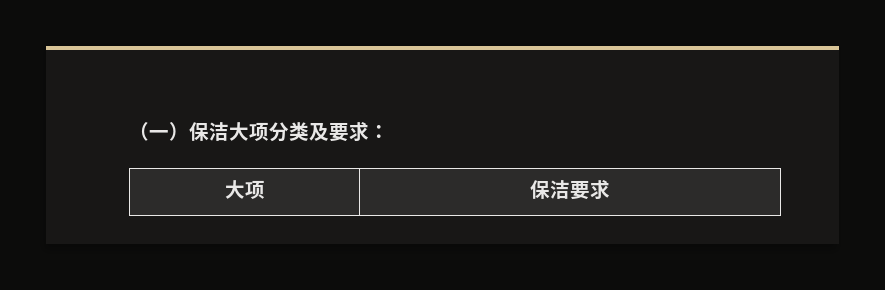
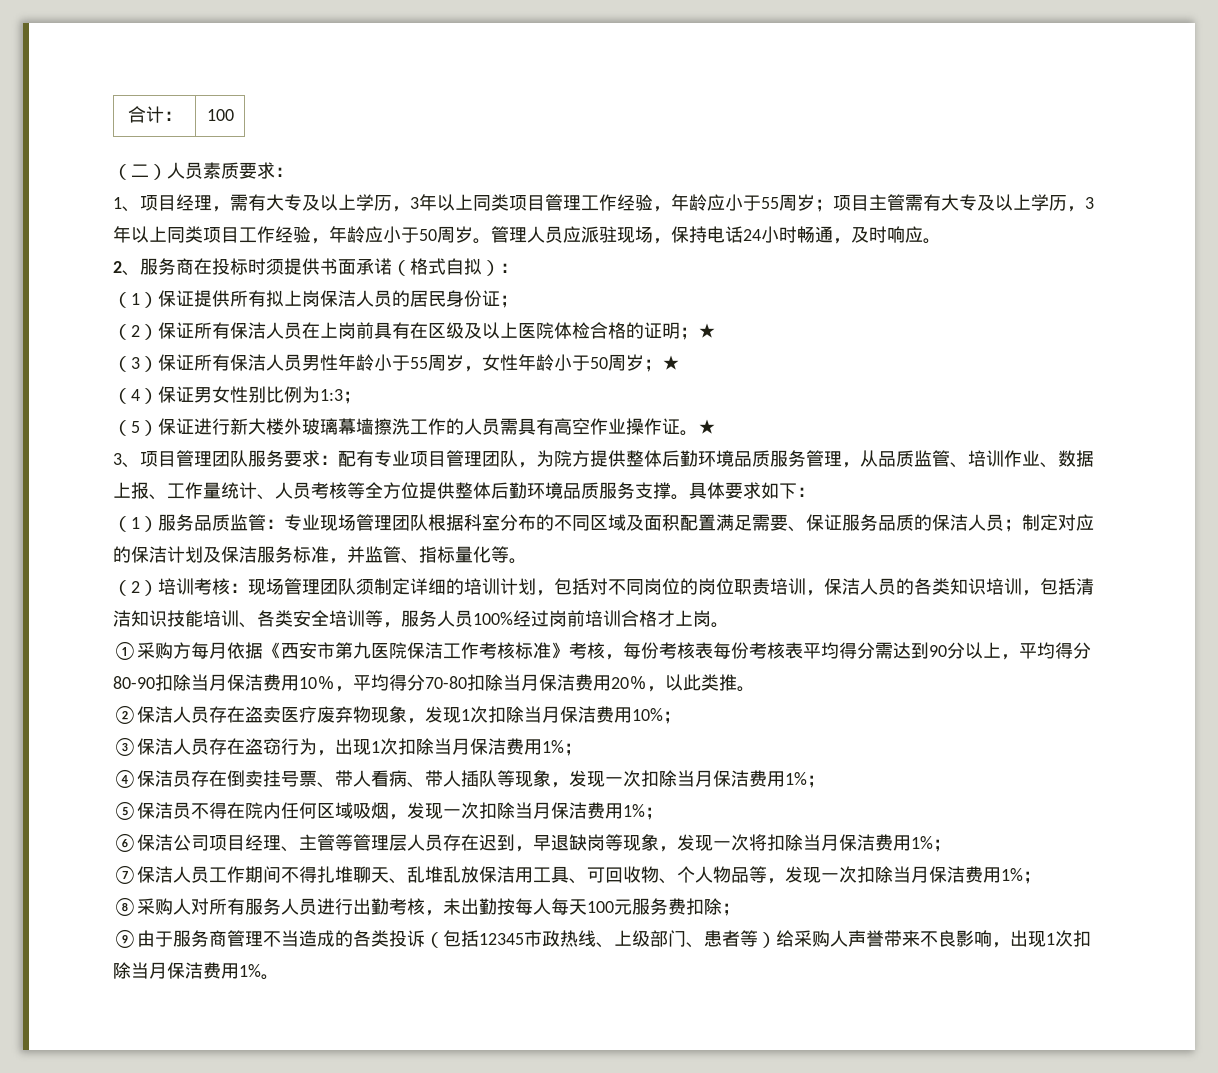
[129,121,389,142] [224,180,265,199] [530,179,610,200] （一）保洁大项分类及要求： // 大项 | 保洁要求 -> [127,106,182,123] [206,109,234,121] [113,162,293,180] [113,194,1094,212] [113,226,941,244] [113,258,518,276] [113,290,518,308] [113,322,716,340] [113,354,680,372] [113,386,361,404] [113,418,716,436] [113,450,1094,468] [113,482,815,500] [113,514,1094,532] [113,546,527,564] [113,578,1094,596] [113,610,729,628] [113,641,1091,660] [113,674,755,692] [113,705,681,724] [113,737,582,756] [113,769,825,788] [113,801,663,820] [113,833,951,852] [113,865,1041,884] [113,897,740,916] [113,929,1091,948] [113,962,279,980] 合计： | 100 // （二）人员素质要求： // 1、项目经理，需有大专及以上学历，3年以上同类项目管理工作经验，年龄应小于55周岁；项目主管需有大专及以上学历，3年以上同类项目工作经验，年龄应小于50周岁。管理人员应派驻现场，保持电话24小时畅通，及时响应。 // 2、服务商在投标时须提供书面承诺（格式自拟）： // （1）保证提供所有拟上岗保洁人员的居民身份证； // （2）保证所有保洁人员在上岗前具有在区级及以上医院体检合格的证明；★ // （3）保证所有保洁人员男性年龄小于55周岁，女性年龄小于50周岁；★ // （4）保证男女性别比例为1:3； // （5）保证进行新大楼外玻璃幕墙擦洗工作的人员需具有高空作业操作证。★ // 3、项目管理团队服务要求：配有专业项目管理团队，为院方提供整体后勤环境品质服务管理，从品质监管、培训作业、数据上报、工作量统计、人员考核等全方位提供整体后勤环境品质服务支撑。具体要求如下： // （1）服务品质监管：专业现场管理团队根据科室分布的不同区域及面积配置满足需要、保证服务品质的保洁人员；制定对应的保洁计划及保洁服务标准，并监管、指标量化等。 // （2）培训考核：现场管理团队须制定详细的培训计划，包括对不同岗位的岗位职责培训，保洁人员的各类知识培训，包括清洁知识技能培训、各类安全培训等，服务人员100%经过岗前培训合格才上岗。 // ①采购方每月依据《西安市第九医院保洁工作考核标准》考核，每份考核表每份考核表平均得分需达到90分以上，平均得分80-90扣除当月保洁费用10％，平均得分70-80扣除当月保洁费用20％，以此类推。 // ②保洁人员存在盗卖医疗废弃物现象，发现1次扣除当月保洁费用10%； // ③保洁人员存在盗窃行为，出现1次扣除当月保洁费用1%； // ④保洁员存在倒卖挂号票、带人看病、带人插队等现象，发现一次扣除当月保洁费用1%； // ⑤保洁员不得在院内任何区域吸烟，发现一次扣除当月保洁费用1%； // ⑥保洁公司项目经理、主管等管理层人员存在迟到，早退缺岗等现象，发现一次将扣除当月保洁费用1%； // ⑦保洁人员工作期间不得扎堆聊天、乱堆乱放保洁用工具、可回收物、个人物品等，发现一次扣除当月保洁费用1%； // ⑧采购人对所有服务人员进行出勤考核，未出勤按每人每天100元服务费扣除； // ⑨由于服务商管理不当造成的各类投诉（包括12345市政热线、上级部门、患者等）给采购人声誉带来不良影响，出现1次扣除当月保洁费用1%。

